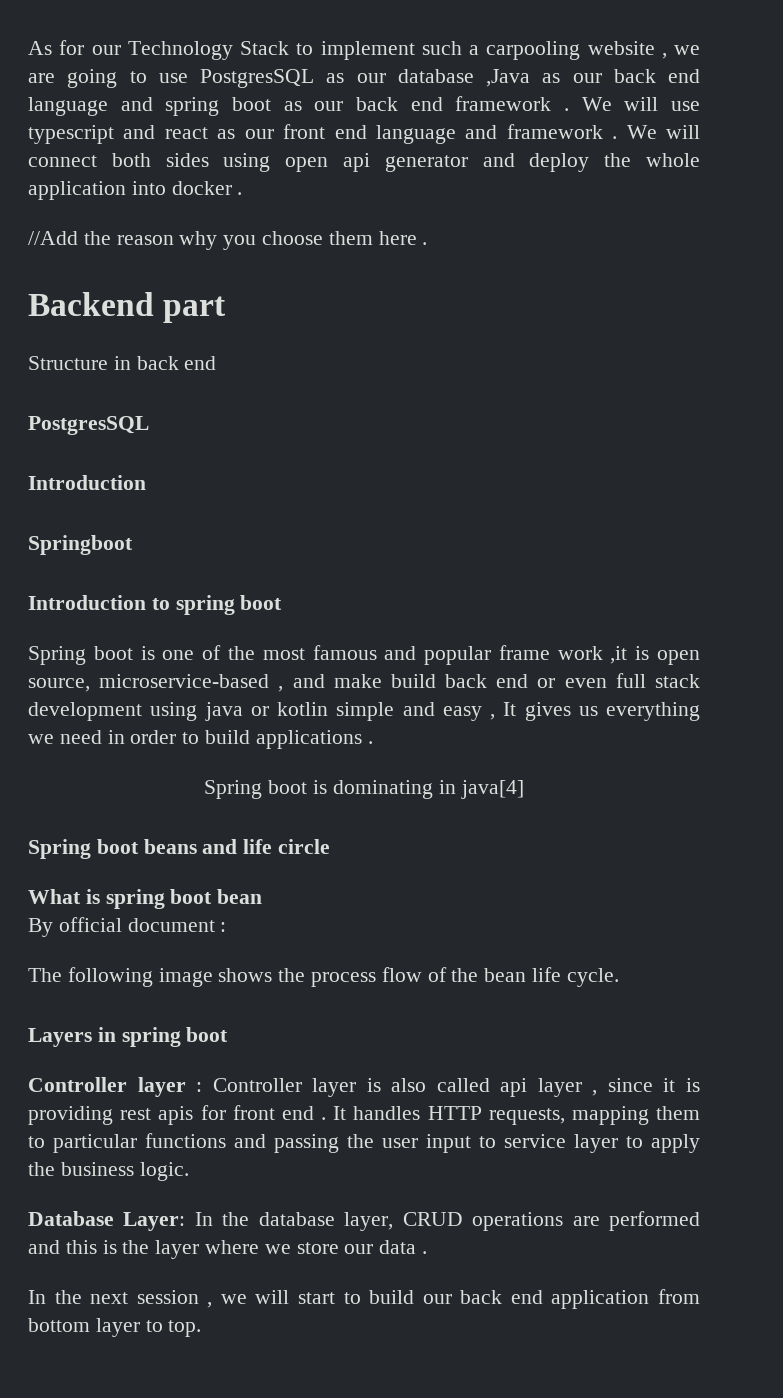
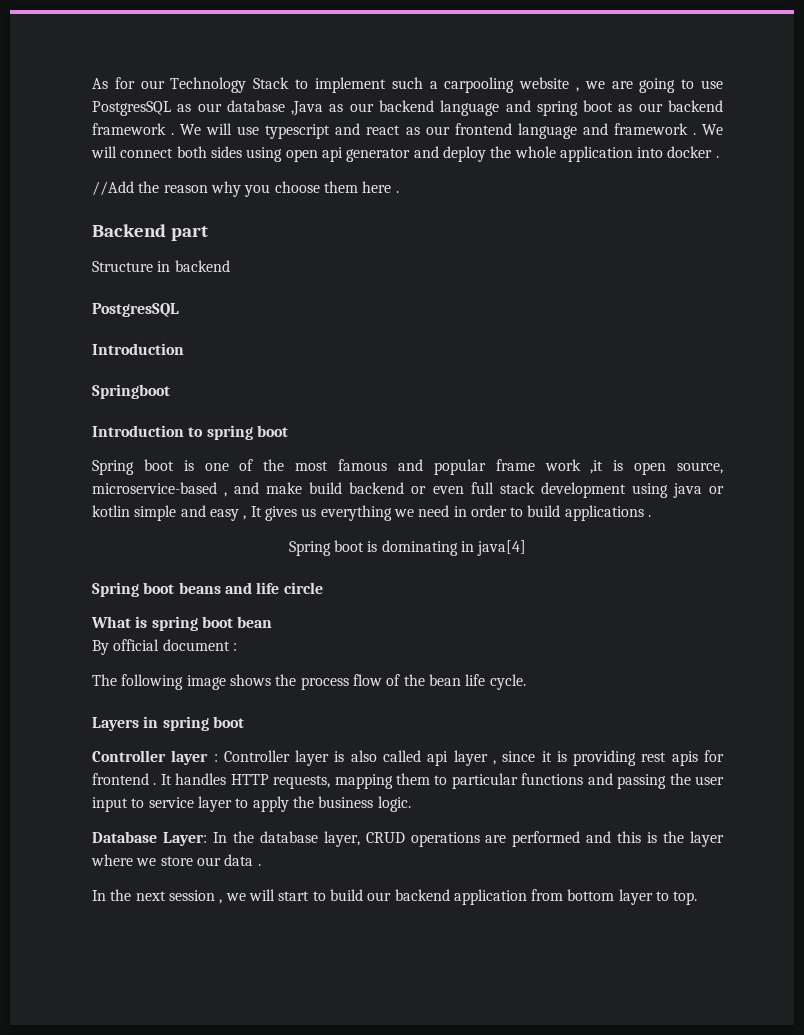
[613,69,700,83] back end -> [378,100,434,112] backend
[356,97,443,111] back end -> [668,100,724,112] backend
[283,124,367,139] front end -> [454,123,512,135] frontend
[136,356,217,370] back end -> [174,260,230,272] backend
[445,674,529,688] back end -> [349,482,405,494] backend
[232,1105,314,1120] front end -> [92,773,149,785] frontend
[460,1290,543,1304] back end -> [394,889,450,901] backend

